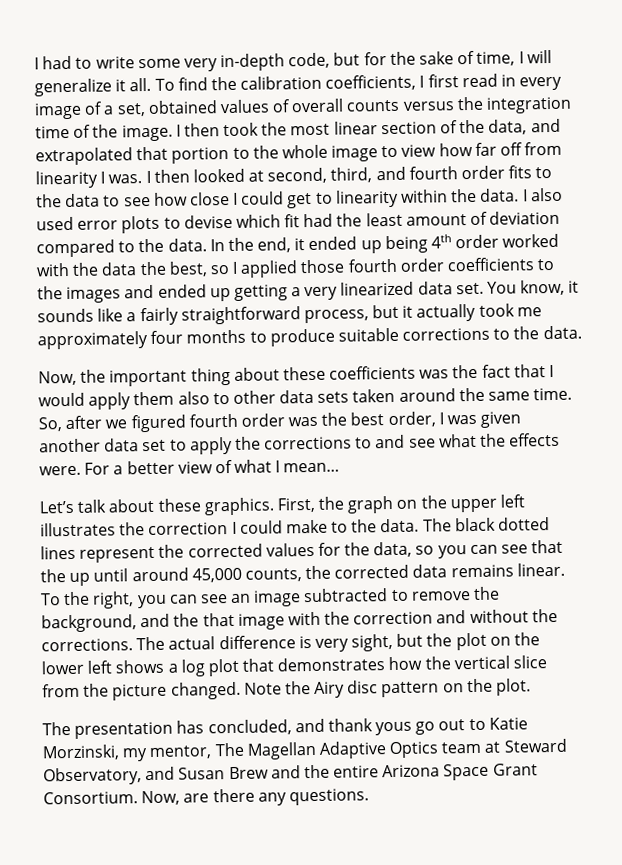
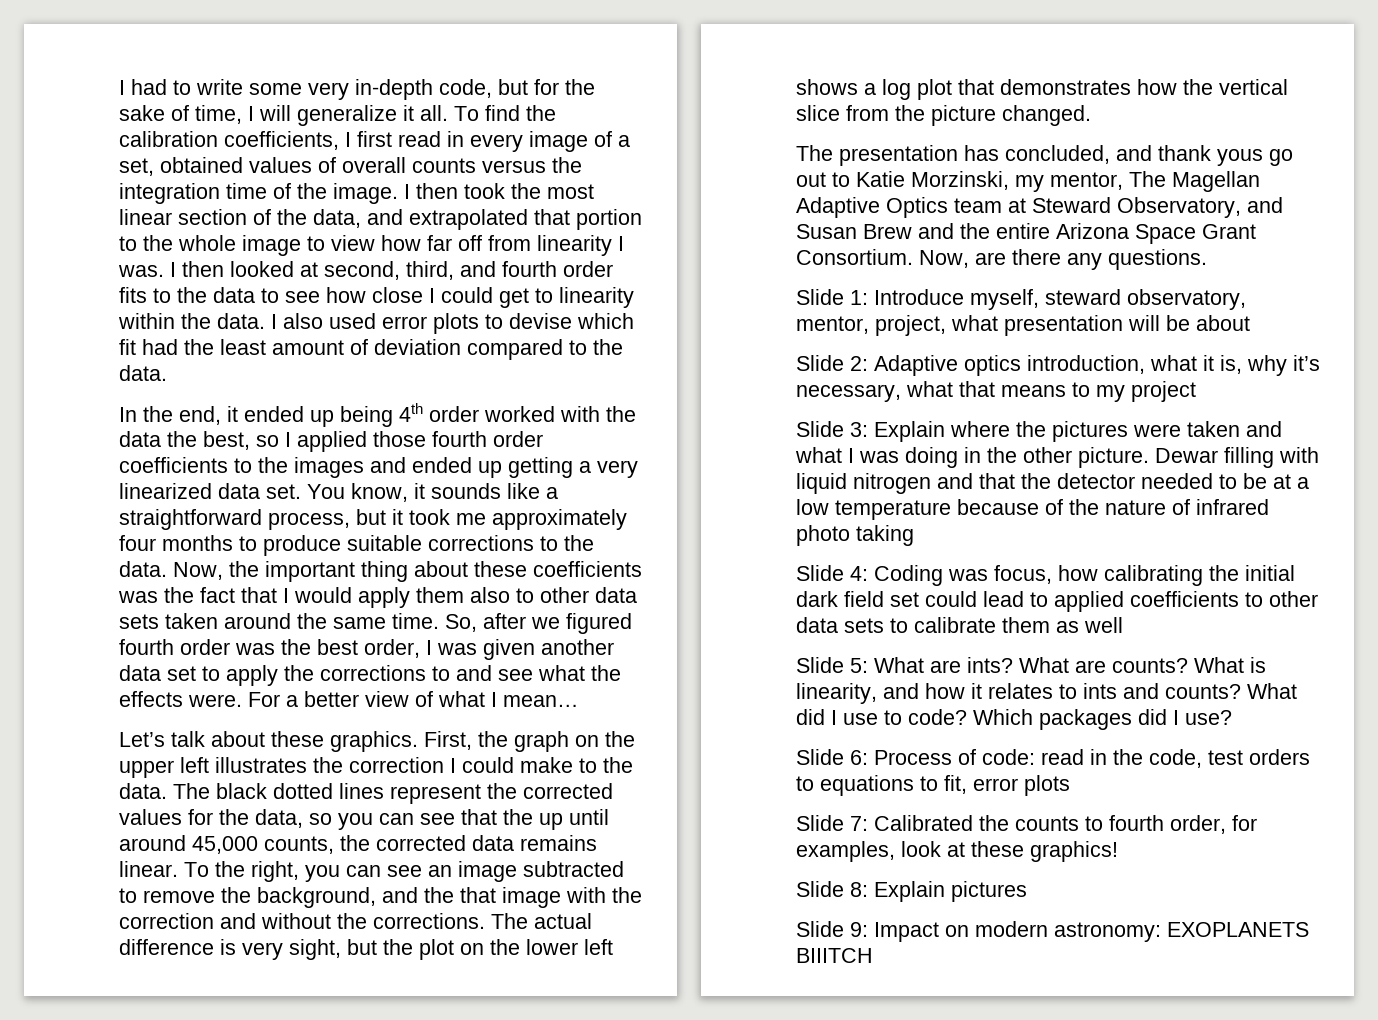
(207, 245) none -> (167, 373) //
[139,307,179,326] fairly -> (558, 493) none
[416,303,477,322] actually -> (403, 517) none
(582, 332) // -> (167, 569) none
[243,678,532,698] Note the Airy disc pattern on the plot. -> (1091, 115) none
(369, 797) none -> [796,289,1246,310] [796,315,1250,336] [796,355,1320,376] [796,381,1196,402] [796,421,1282,442] [795,447,1319,468] [796,473,1309,494] [796,499,1269,520] [796,525,914,546] [796,565,1295,586] [796,591,1318,612] [796,617,1123,633] [796,657,1266,673] [796,683,1297,704] [796,709,1232,730] [796,749,1310,768] [796,775,1070,796] [796,815,1257,834] [796,841,1118,862] [796,881,1027,902] [796,921,1309,942] [796,948,873,963] // Slide 1: Introduce myself, steward observatory, mentor, project, what presentation will be about // Slide 2: Adaptive optics introduction, what it is, why it’s necessary, what that means to my project // Slide 3: Explain where the pictures were taken and what I was doing in the other picture. Dewar filling with liquid nitrogen and that the detector needed to be at a low temperature because of the nature of infrared photo taking // Slide 4: Coding was focus, how calibrating the initial dark field set could lead to applied coefficients to other data sets to calibrate them as well // Slide 5: What are ints? What are counts? What is linearity, and how it relates to ints and counts? What did I use to code? Which packages did I use? // Slide 6: Process of code: read in the code, test orders to equations to fit, error plots // Slide 7: Calibrated the counts to fourth order, for examples, look at these graphics! // Slide 8: Explain pictures // Slide 9: Impact on modern astronomy: EXOPLANETS BIIITCH

